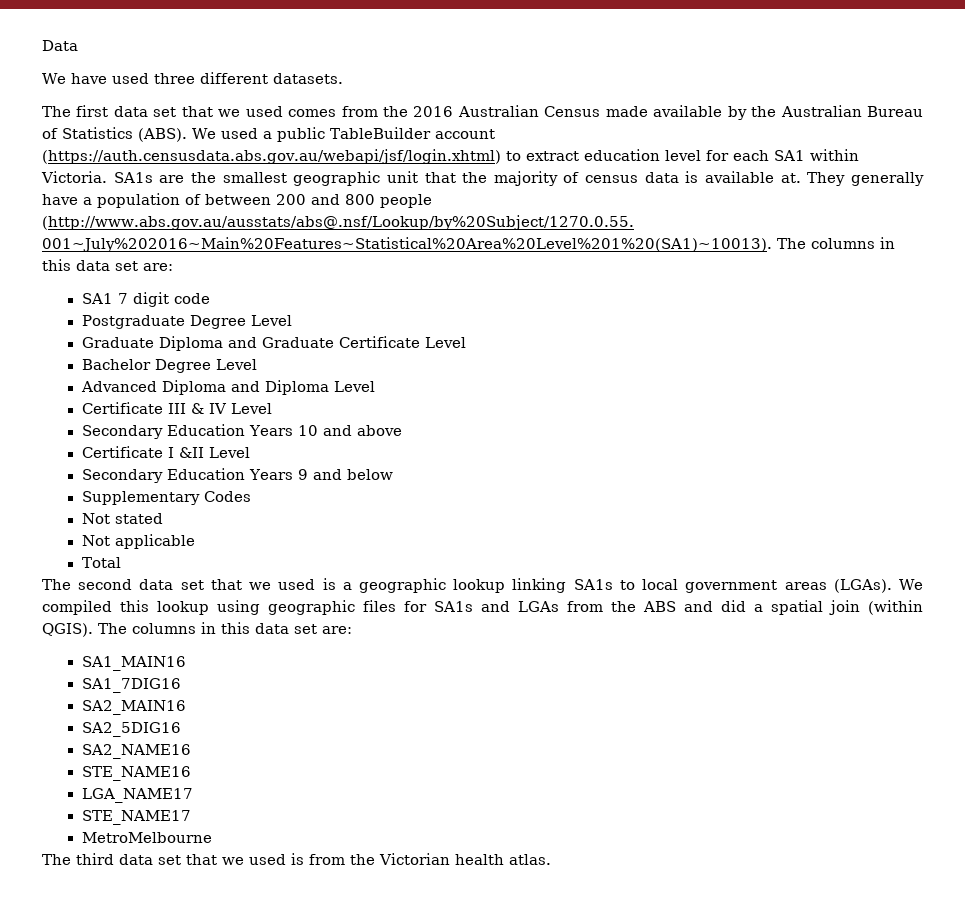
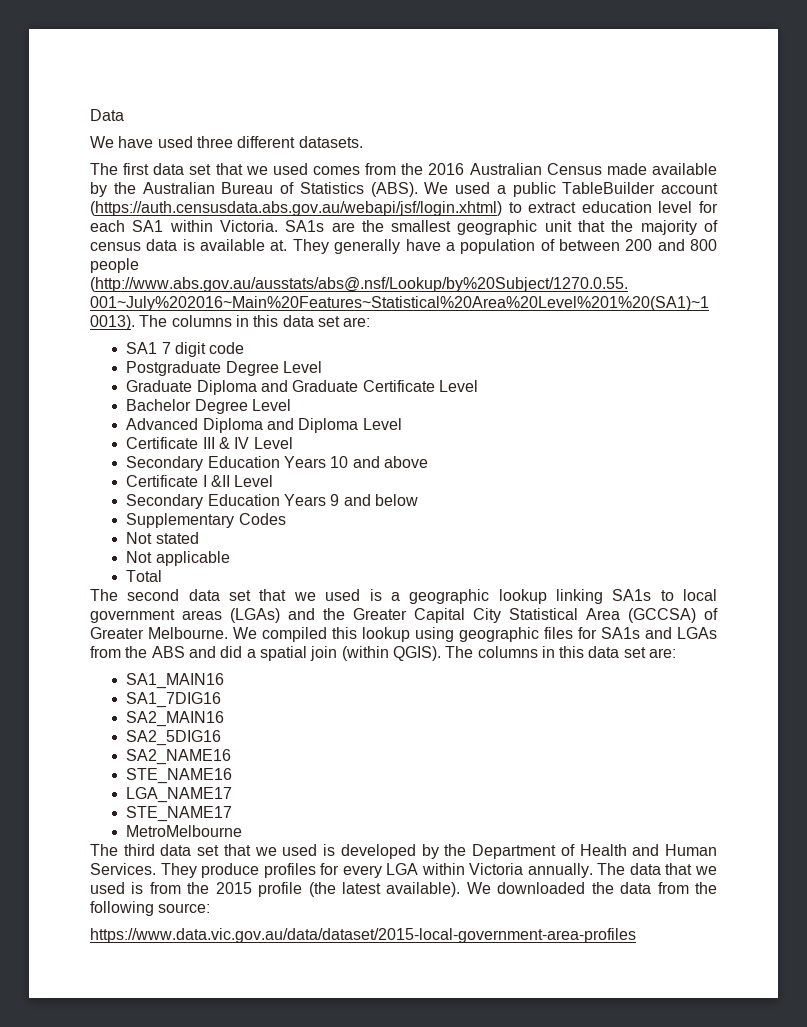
[833,579,892,593] (LGAs). -> [230,608,718,623] [90,627,228,639] (LGAs) and the Greater Capital City Statistical Area (GCCSA) of Greater Melbourne.
[309,853,551,865] from the Victorian health atlas. -> [340,844,718,859] [90,863,718,878] [90,882,718,897] [90,901,211,916] [90,928,636,943] developed by the Department of Health and Human Services. They produce profiles for every LGA within Victoria annually. The data that we used is from the 2015 profile (the latest available). We downloaded the data from the following source: // https://www.data.vic.gov.au/data/dataset/2015-local-government-area-profiles

